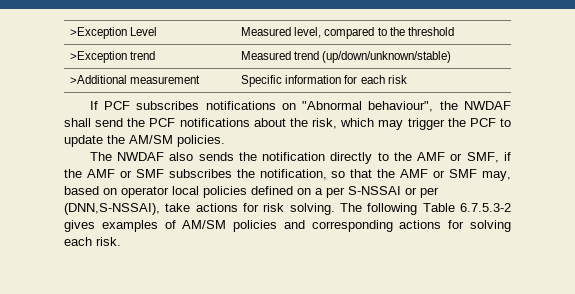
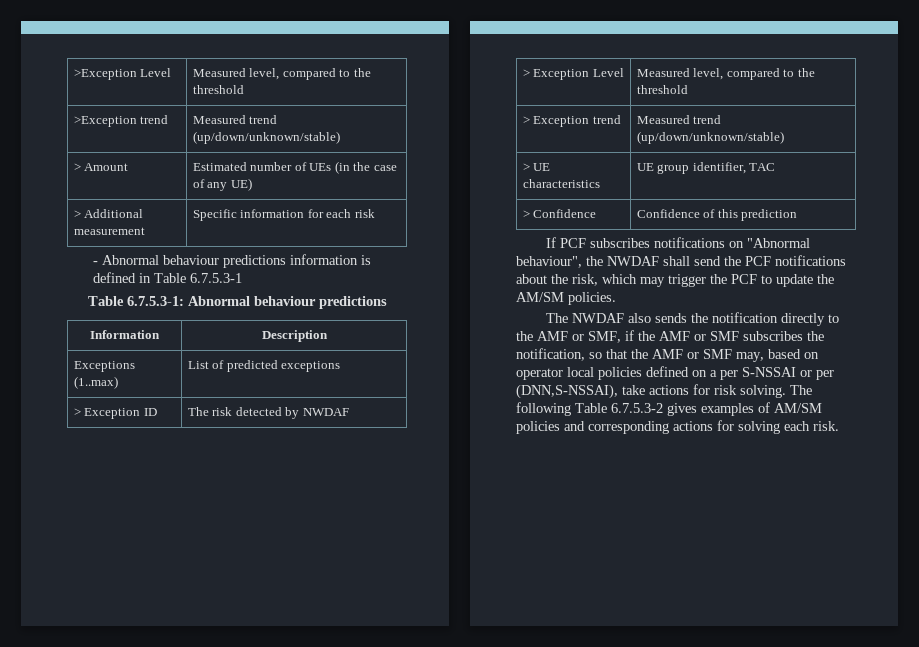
[70,75,128,84] >Additional -> [73,163,129,171] [192,161,397,174] [192,178,252,191] [73,209,144,218] > Amount | Estimated number of UEs (in the case of any UE) // > Additional
(407, 79) none -> [93,254,372,268] [93,272,243,283] [87,296,387,309] [90,330,160,339] [261,330,328,342] [73,361,135,372] [73,376,118,389] [187,360,341,372] [73,408,157,419] [187,407,349,419] [522,68,624,80] [636,68,815,80] [636,85,688,94] [522,115,621,127] [636,115,722,124] [636,131,784,144] [522,163,551,171] [522,179,600,188] [636,162,776,174] [522,209,597,218] [636,209,798,221] // - Abnormal behaviour predictions information is defined in Table 6.7.5.3-1 // Table 6.7.5.3-1: Abnormal behaviour predictions // Information | Description // Exceptions (1..max) | List of predicted exceptions // > Exception ID | The risk detected by NWDAF // > Exception Level | Measured level, compared to the threshold // > Exception trend | Measured trend (up/down/unknown/stable) // > UE characteristics | UE group identifier, TAC // > Confidence | Confidence of this prediction

